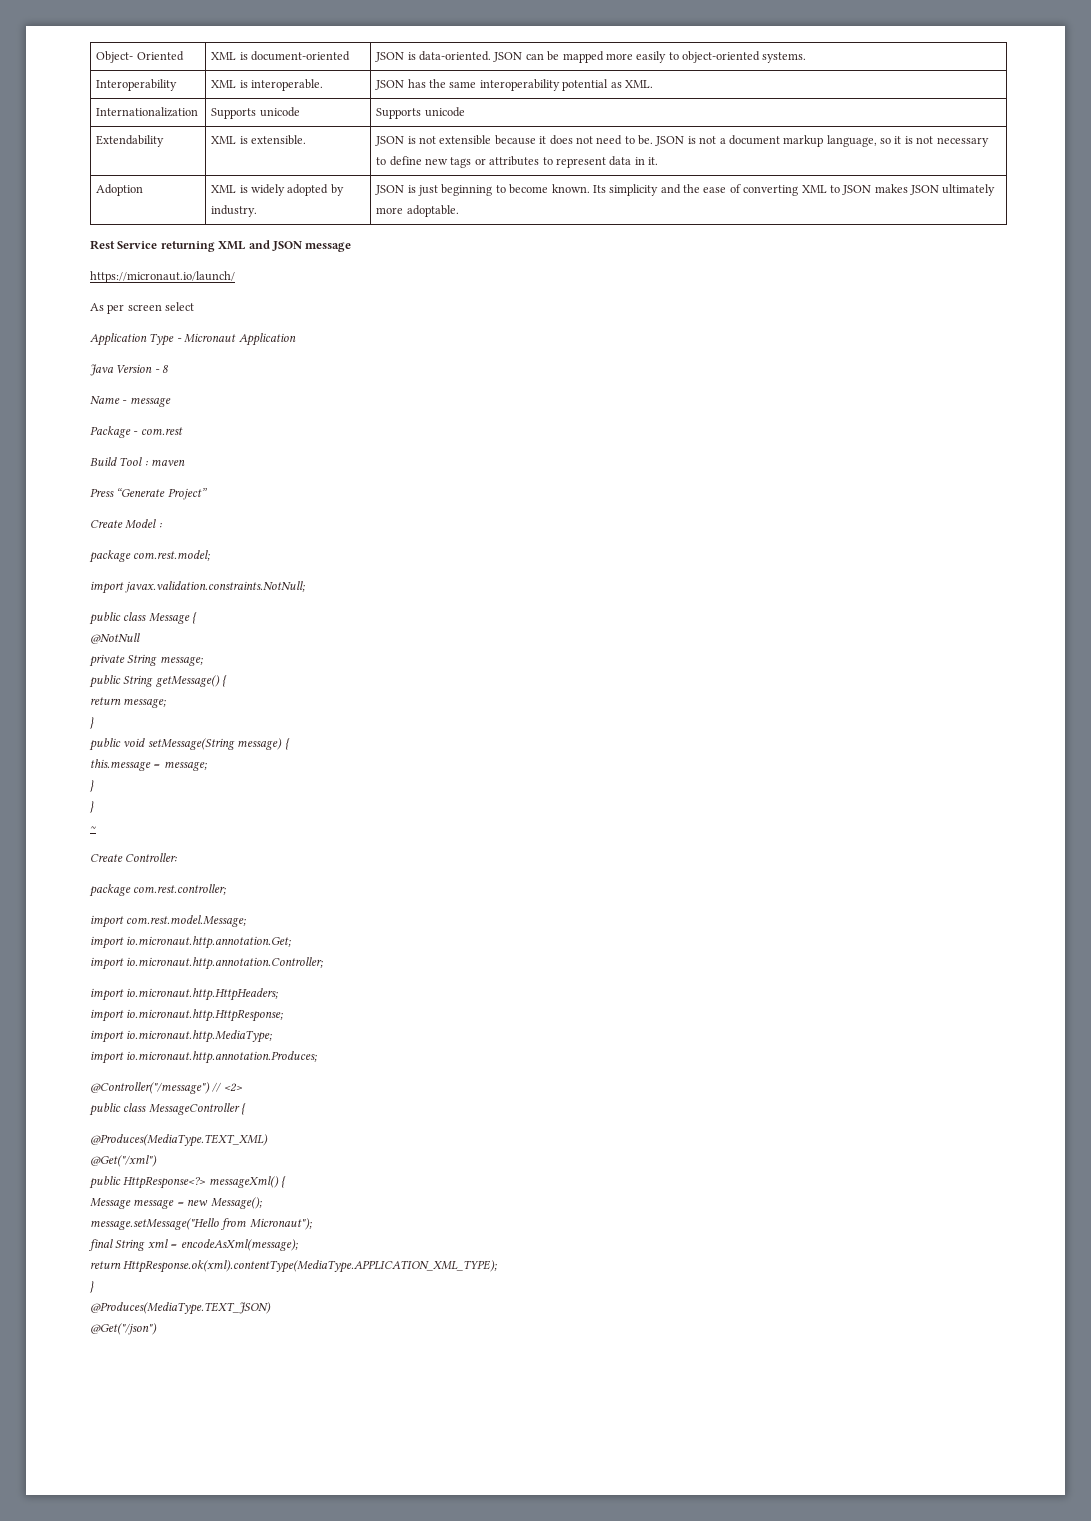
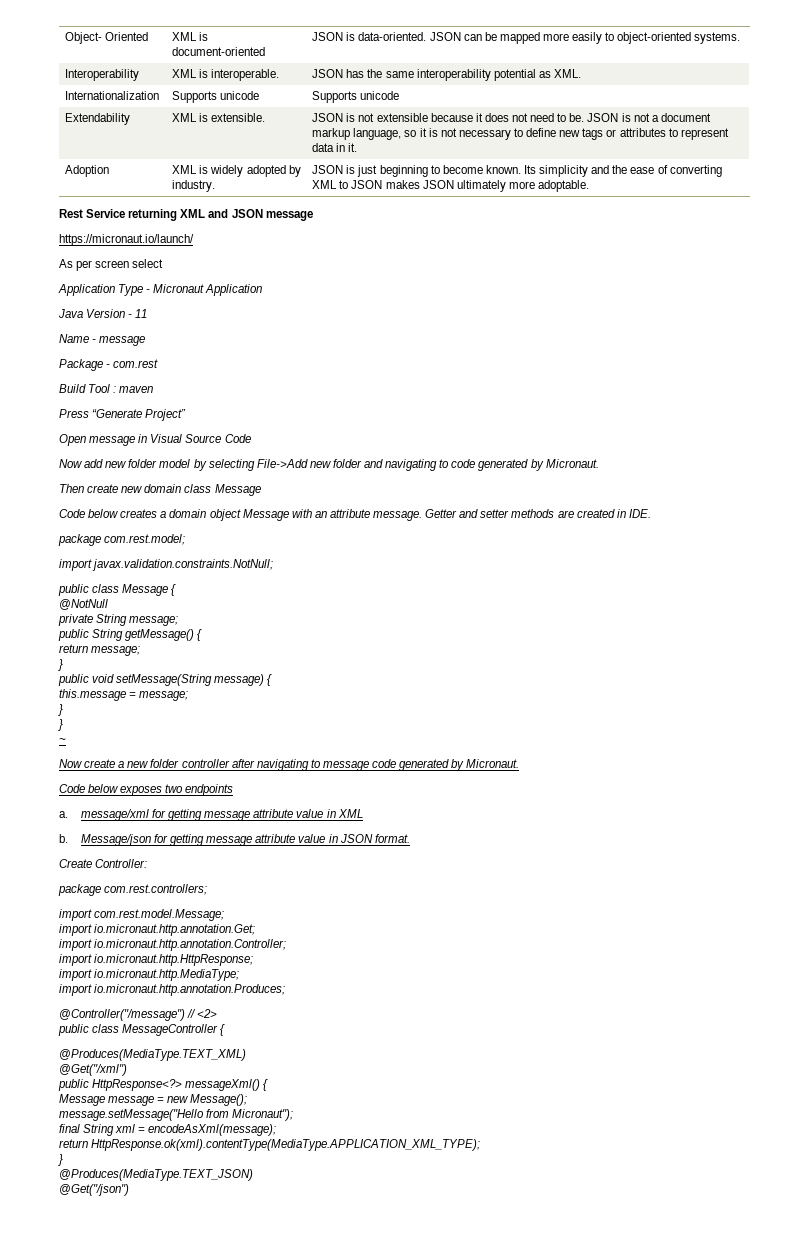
[162,365,170,373] 8 -> [135,309,148,318] 11
[90,519,162,529] Create Model : -> [59,434,251,446] [59,459,599,471] [59,484,261,496] [59,509,651,521] Open message in Visual Source Code // Now add new folder model by selecting File->Add new folder and navigating to code generated by Micronaut. // Then create new domain class Message // Code below creates a domain object Message with an attribute message. Getter and setter methods are created in IDE.
(96, 828) none -> [59,759,520,771] [59,784,234,796] [59,809,363,821] [59,834,410,846] // Now create a new folder controller after navigating to message code generated by Micronaut. // Code below exposes two endpoints // a. message/xml for getting message attribute value in XML // b. Message/json for getting message attribute value in JSON format.
[133,884,227,895] com.rest.controller; -> [104,884,208,895] com.rest.controllers;
[90,988,279,1001] // import io.micronaut.http.HttpHeaders; -> (287, 945) none

